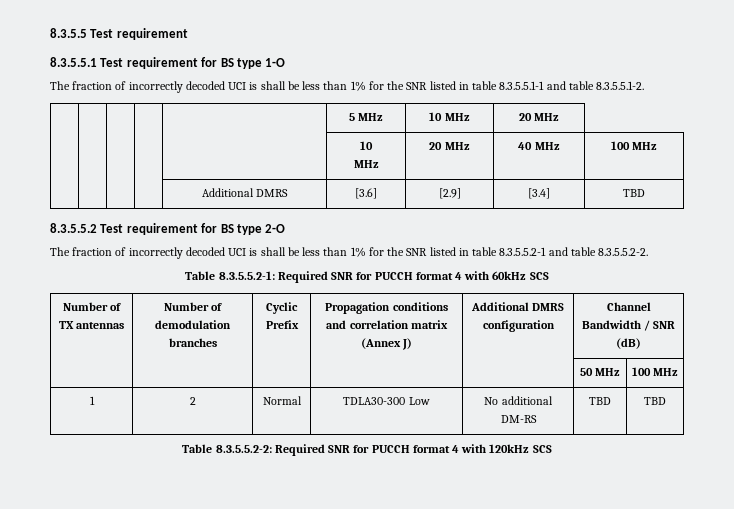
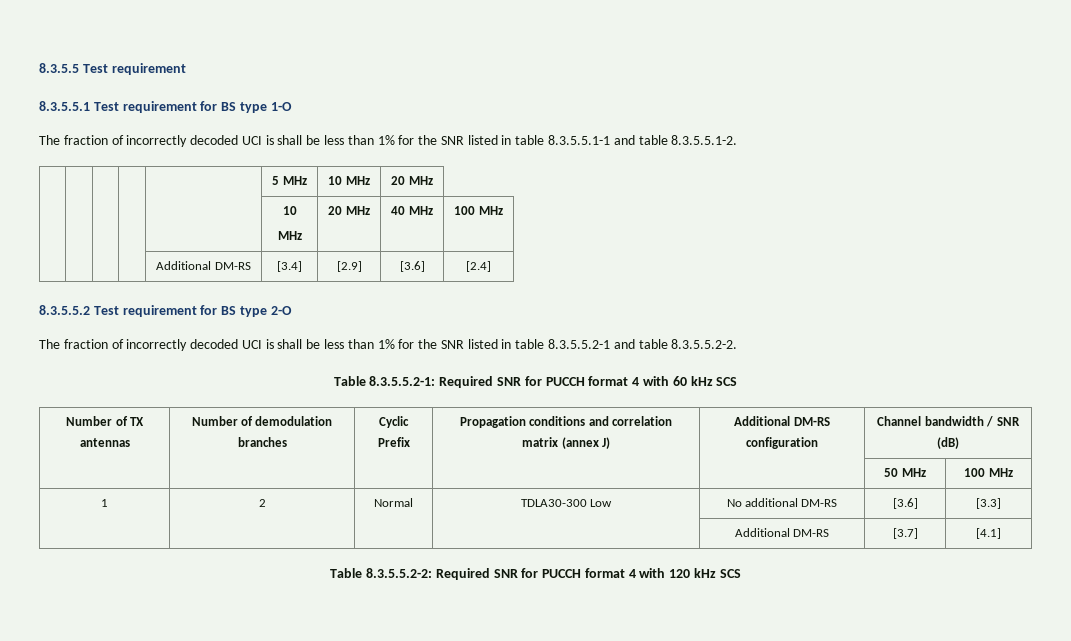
[256,189,289,197] [355,188,377,199] [438,188,461,199] [528,188,550,199] [623,189,645,197] DMRS | [3.6] | [2.9] | [3.4] | TBD -> [214,262,251,270] [277,261,302,272] [336,261,362,272] [399,261,425,272] [466,261,491,272] DM-RS | [3.4] | [2.9] | [3.6] | [2.4]
[492,271,527,280] 60kHz -> [672,376,713,386] 60 kHz
[360,338,401,349] (Annex -> [561,437,599,449] (annex
[532,303,565,311] DMRS -> [793,417,830,426] DM-RS
[581,320,641,329] Bandwidth -> [924,416,984,426] bandwidth
[589,397,611,405] [644,397,666,405] TBD | TBD -> [892,498,918,509] [976,498,1001,509] [734,528,830,537] [892,528,918,539] [976,528,1001,539] [3.6] | [3.3] // | | | | Additional DM-RS | [3.7] | [4.1]
[489,444,530,453] 120kHz -> [669,568,717,578] 120 kHz

